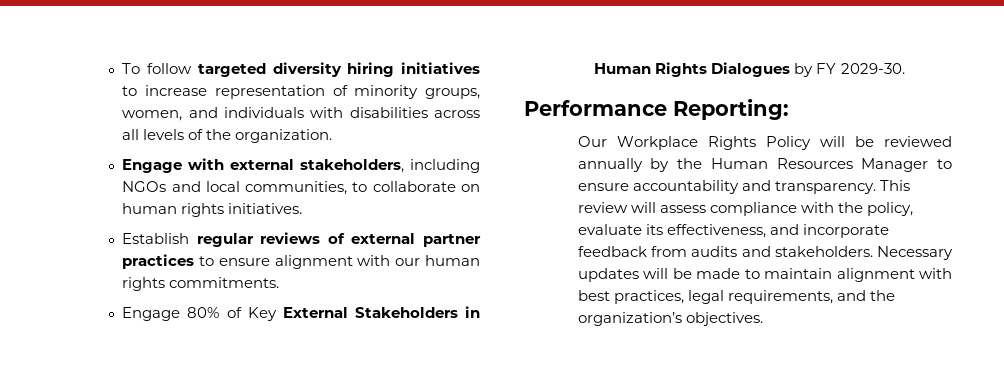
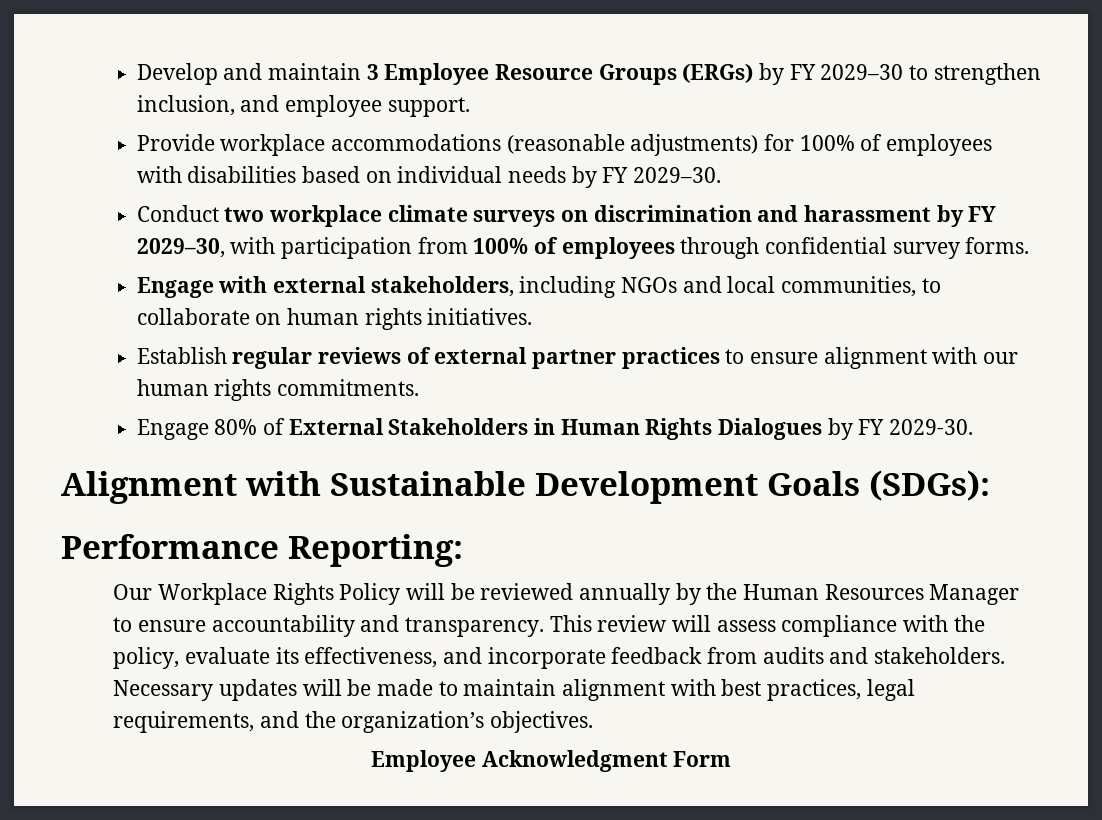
[122,62,480,77] [122,85,480,99] [122,107,480,121] [122,129,333,143] To follow targeted diversity hiring initiatives to increase representation of minority groups, women, and individuals with disabilities across all levels of the organization. -> [136,63,1041,85] [136,95,470,117] [136,134,992,156] [136,166,721,188] [136,205,997,227] [136,237,1030,259] Develop and maintain 3 Employee Resource Groups (ERGs) by FY 2029–30 to strengthen inclusion, and employee support. // Provide workplace accommodations (reasonable adjustments) for 100% of employees with disabilities based on individual needs by FY 2029–30. // Conduct two workplace climate surveys on discrimination and harassment by FY 2029–30, with participation from 100% of employees through confidential survey forms.
[247,307,277,321] Key -> (285, 426) none
(905, 68) none -> [61,470,990,504] // Alignment with Sustainable Development Goals (SDGs):
(763, 319) none -> [370,750,732,772] // Employee Acknowledgment Form

